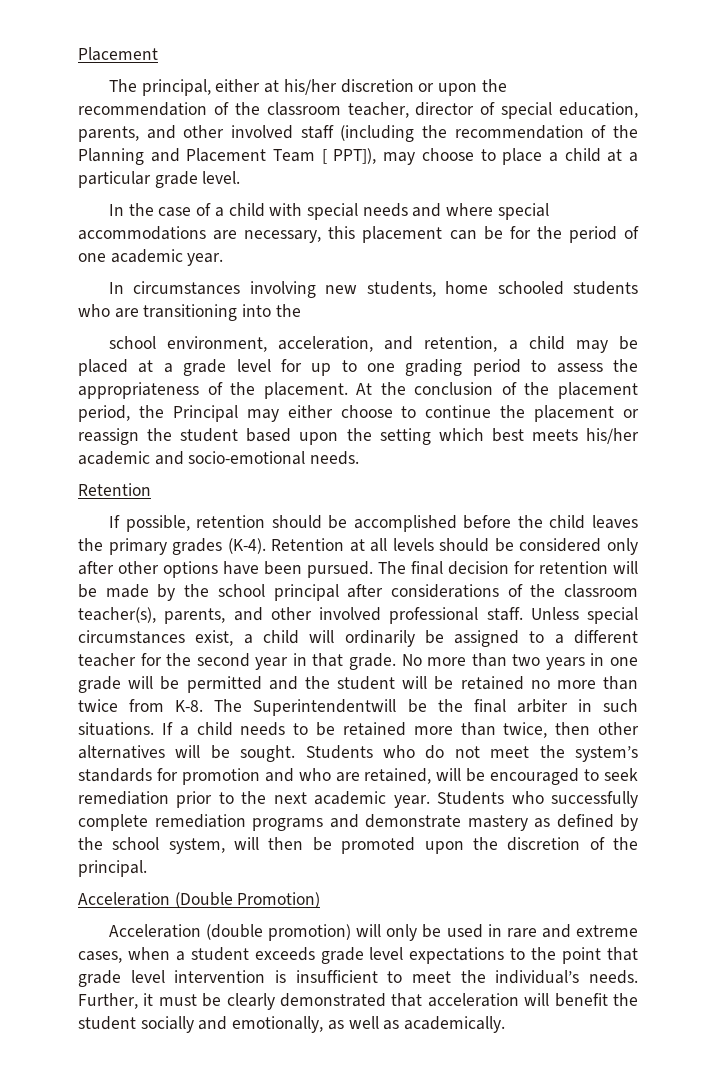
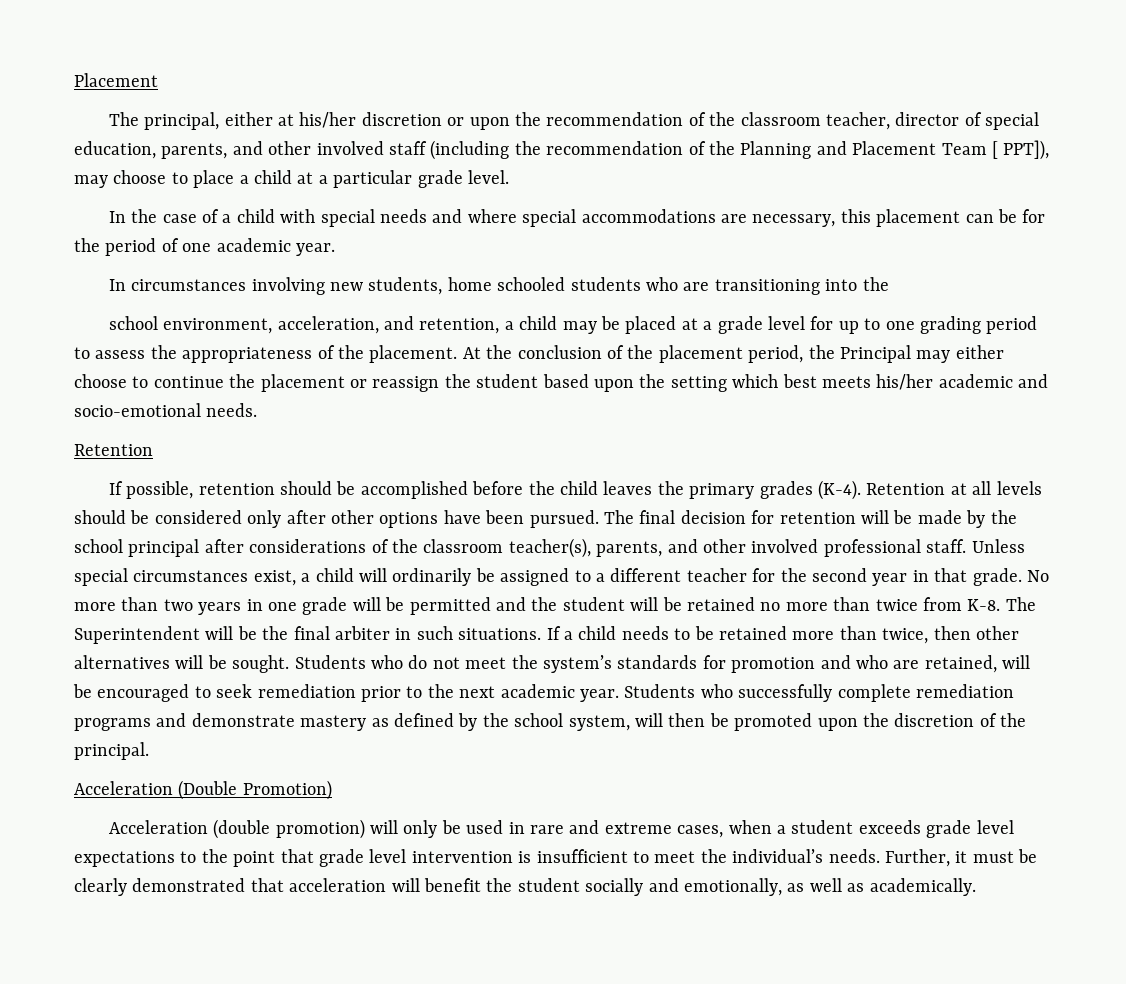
[253,699,397,716] Superintendentwill -> [74,626,234,644] Superintendent will

